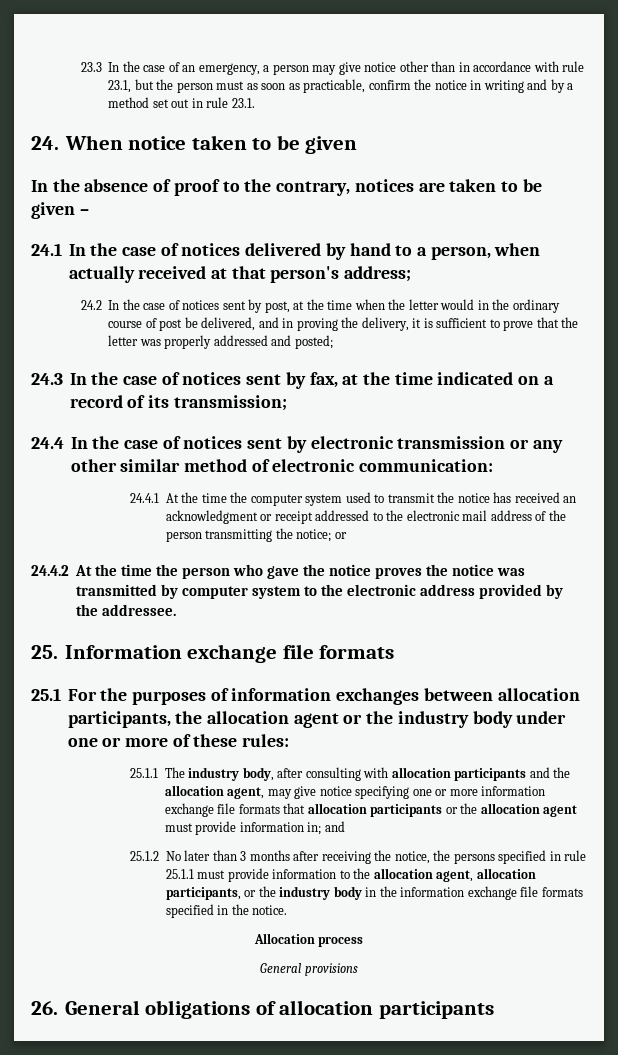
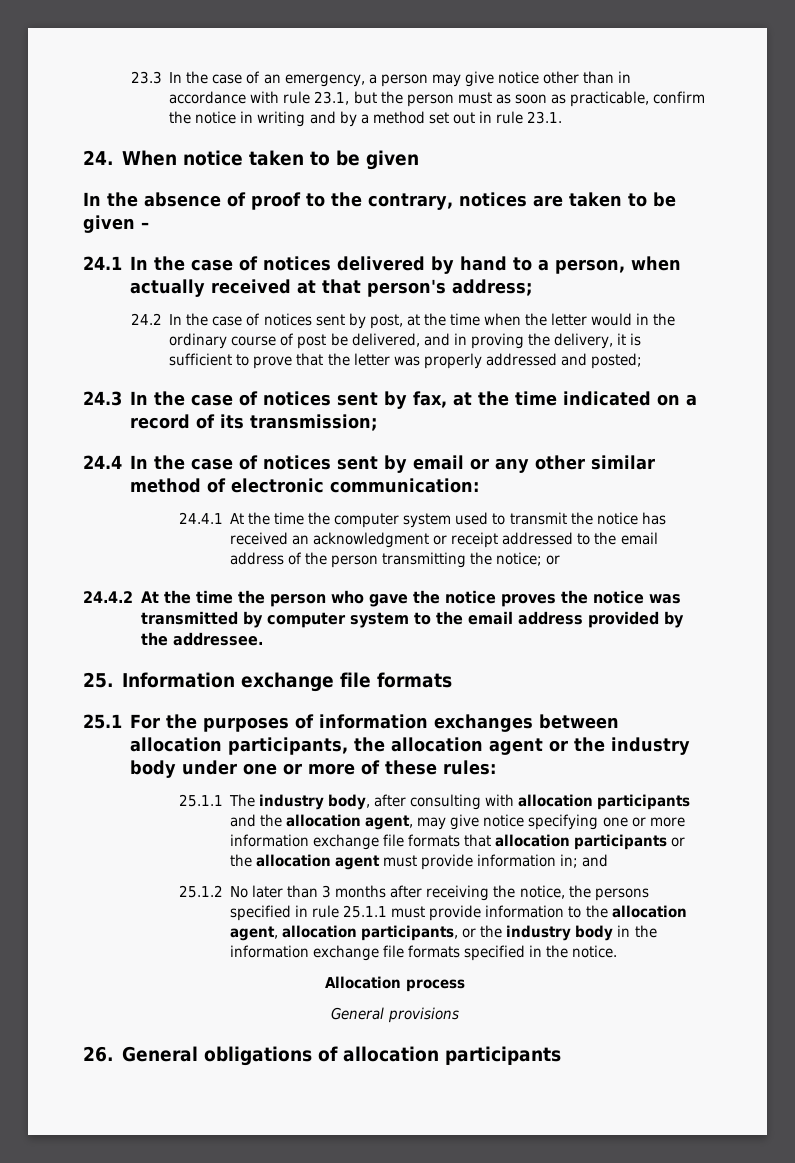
[310,436,506,449] electronic transmission -> [412,455,464,470] email
[406,510,488,521] electronic mail -> [620,532,658,545] email
[346,584,416,596] electronic -> [467,611,513,625] email

